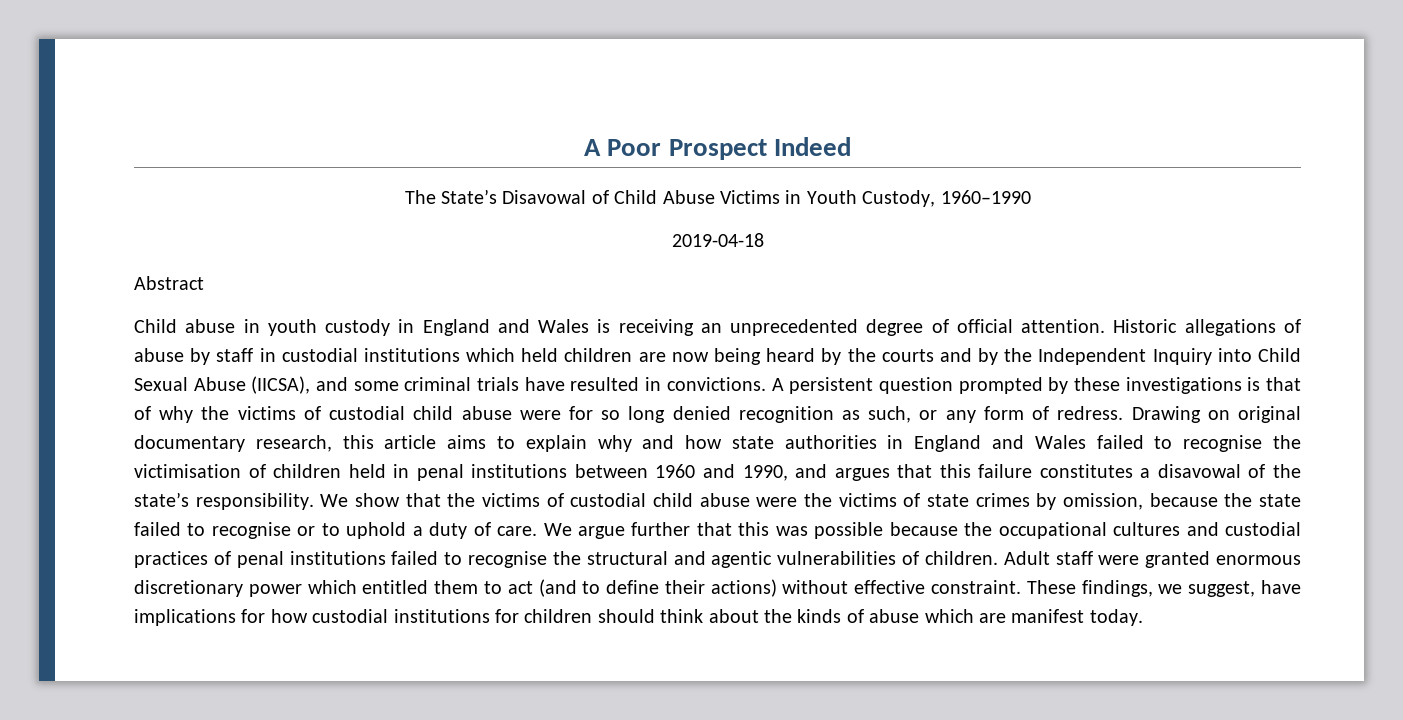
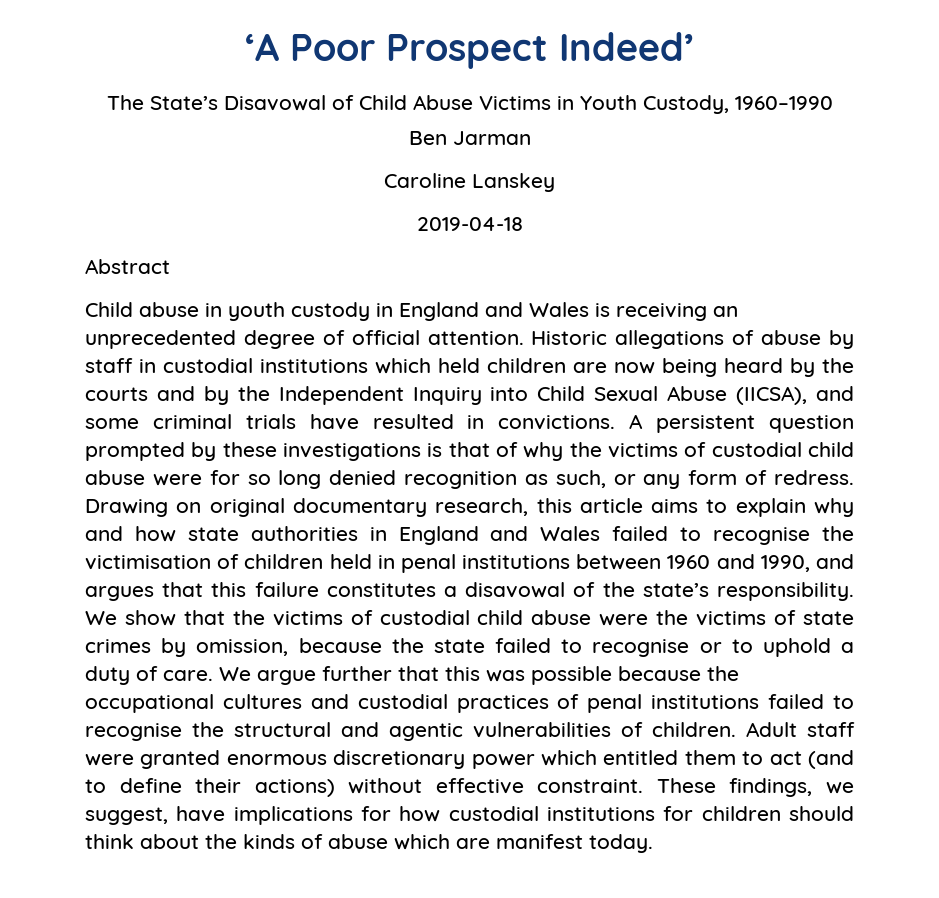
[584,139,602,156] A -> [245,33,279,61] ‘A
[773,137,851,156] Indeed -> [559,32,694,61] Indeed’
(1031, 197) none -> [408,131,531,145] [384,173,555,192] // Ben Jarman // Caroline Lanskey

